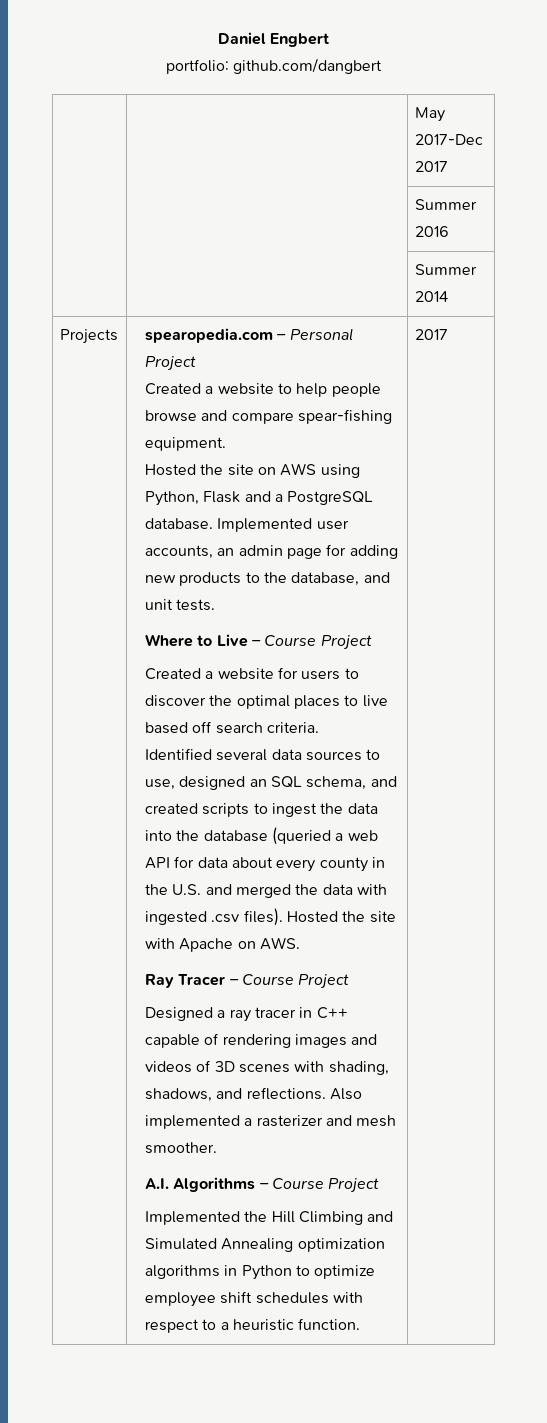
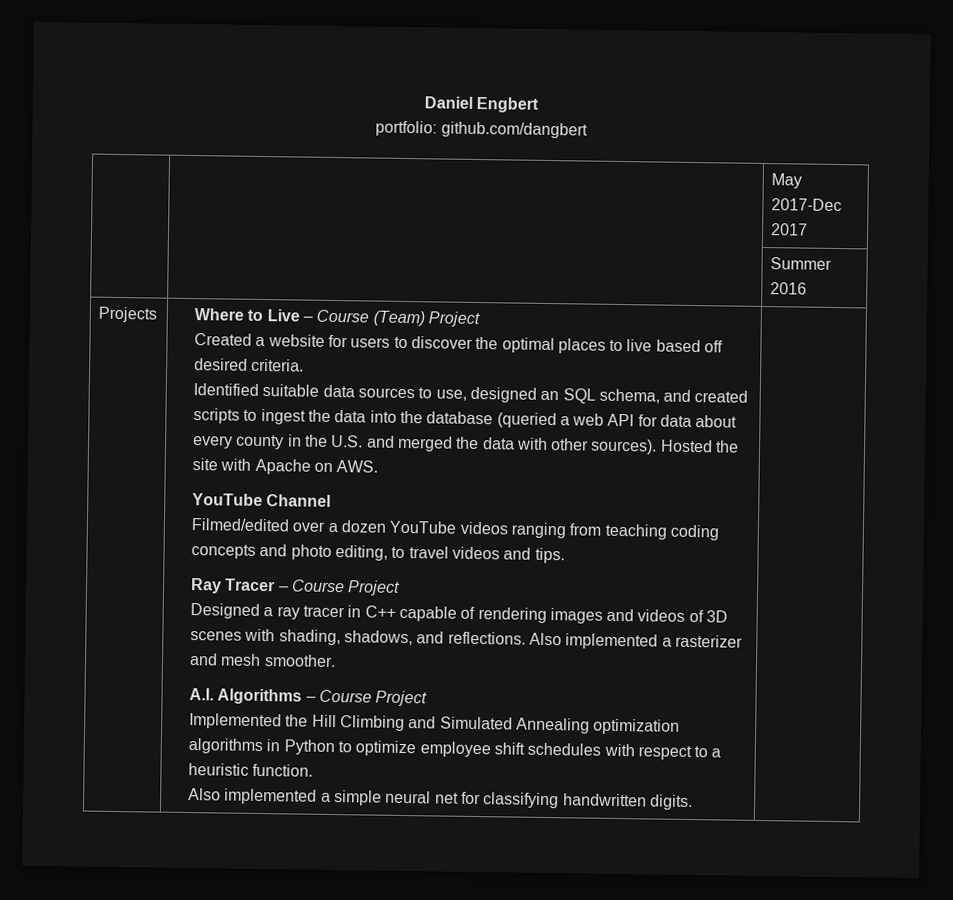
[414,264,477,275] [414,291,448,302] // | | Summer 2014 -> (808, 288) none
[145,328,353,343] [145,356,197,371] [145,383,381,397] [145,409,393,424] [145,437,227,451] [145,463,360,478] [145,491,374,506] [145,518,349,532] [145,544,398,559] [145,572,390,586] [145,599,216,611] spearopedia.com – Personal Project // Created a website to help people browse and compare spear-fishing equipment. // Hosted the site on AWS using Python, Flask and a PostgreSQL database. Implemented user accounts, an admin page for adding new products to the database, and unit tests. // -> (158, 314) none
(317, 640) none -> [372,310,425,327] (Team)
[215,722,263,734] search -> [193,358,248,371] desired
[216,749,268,761] several -> [262,384,320,397] suitable
[145,908,283,926] ingested .csv files). -> [551,438,658,455] other sources).
(301, 943) none -> [191,493,332,507] [190,518,719,541] [190,543,565,564] // YouTube Channel // Filmed/edited over a dozen YouTube videos ranging from teaching coding concepts and photo editing, to travel videos and tips.
[414,329,448,340] | 2017 -> [187,787,693,811] // Also implemented a simple neural net for classifying handwritten digits. |

